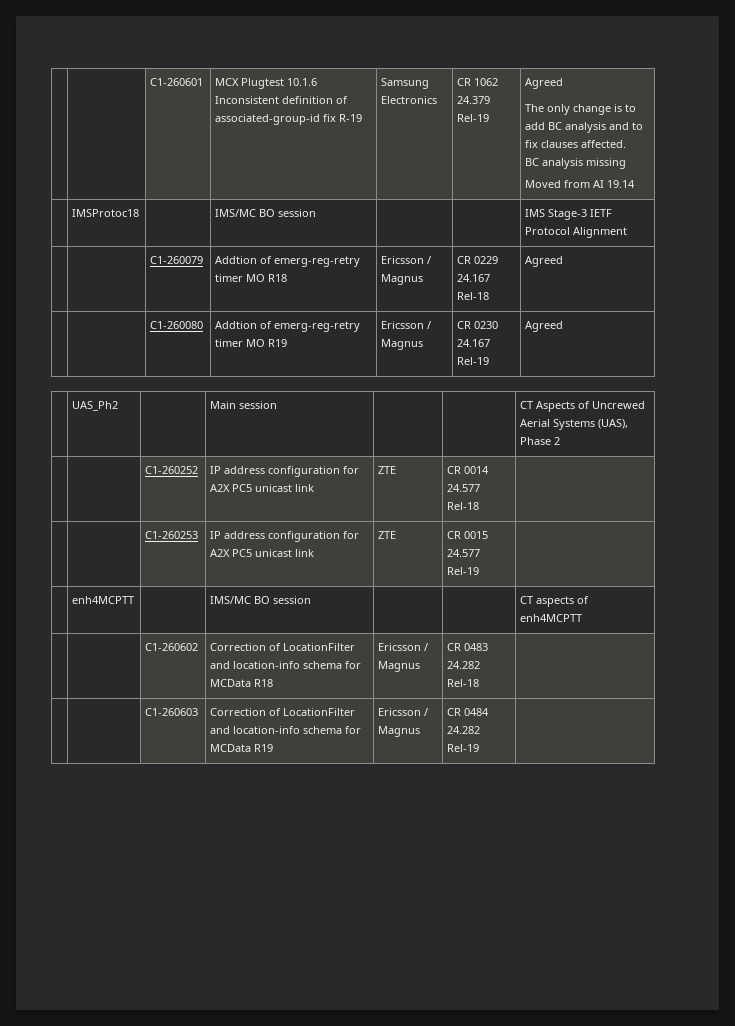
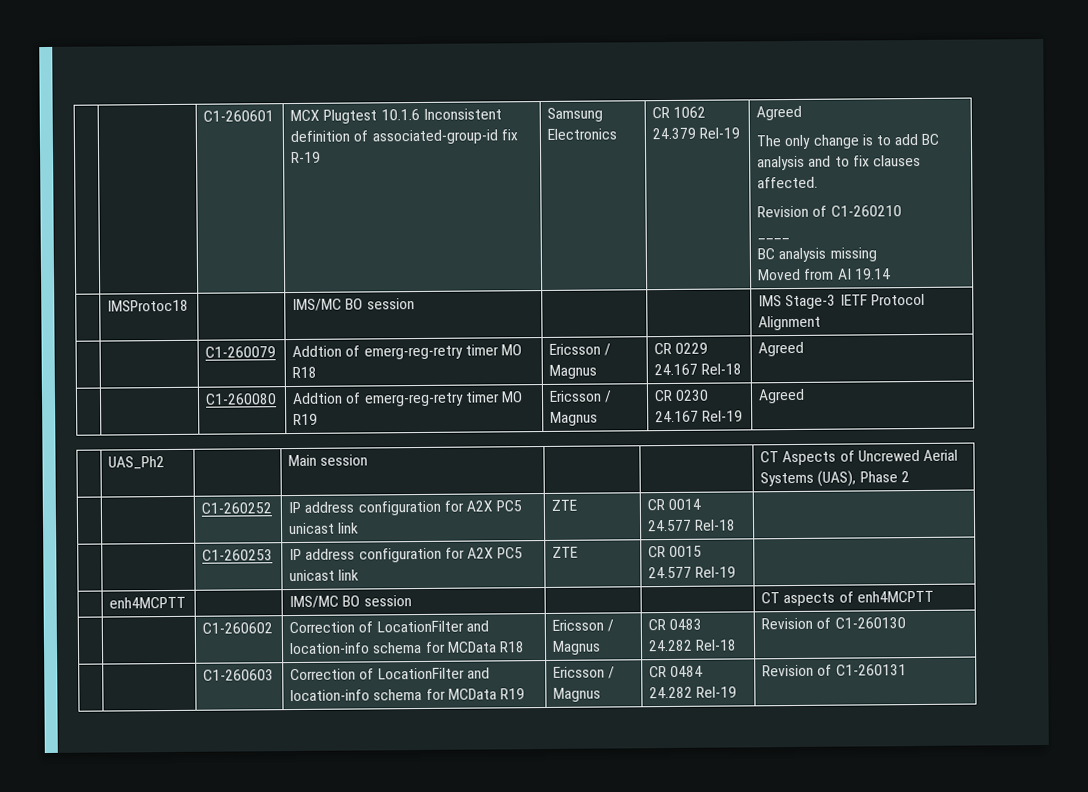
(627, 144) none -> [757,205,902,218] [757,238,791,241] // Revision of C1-260210 // ____
(480, 683) none -> [761,617,906,630] Revision of C1-260130
(480, 748) none -> [762,664,907,677] Revision of C1-260131

